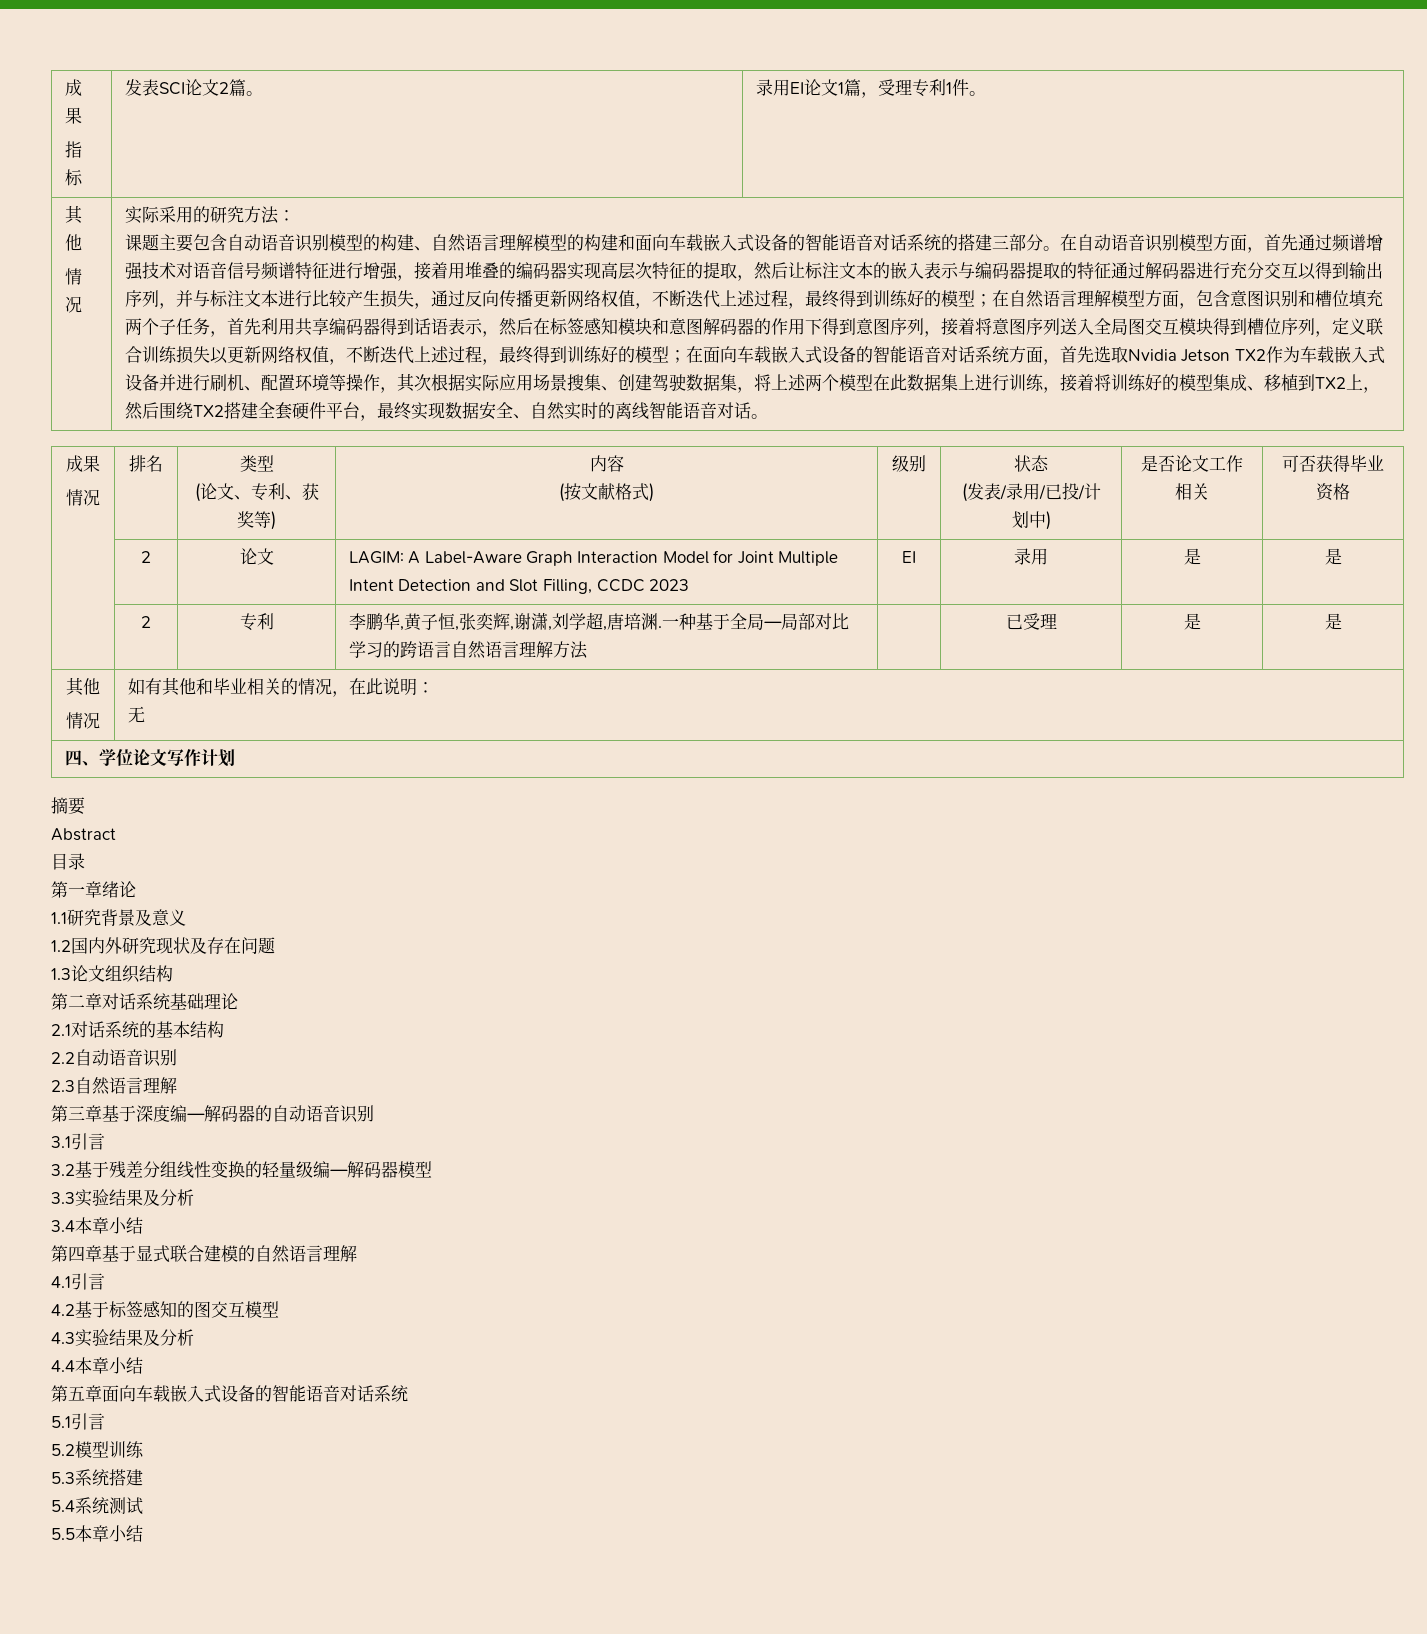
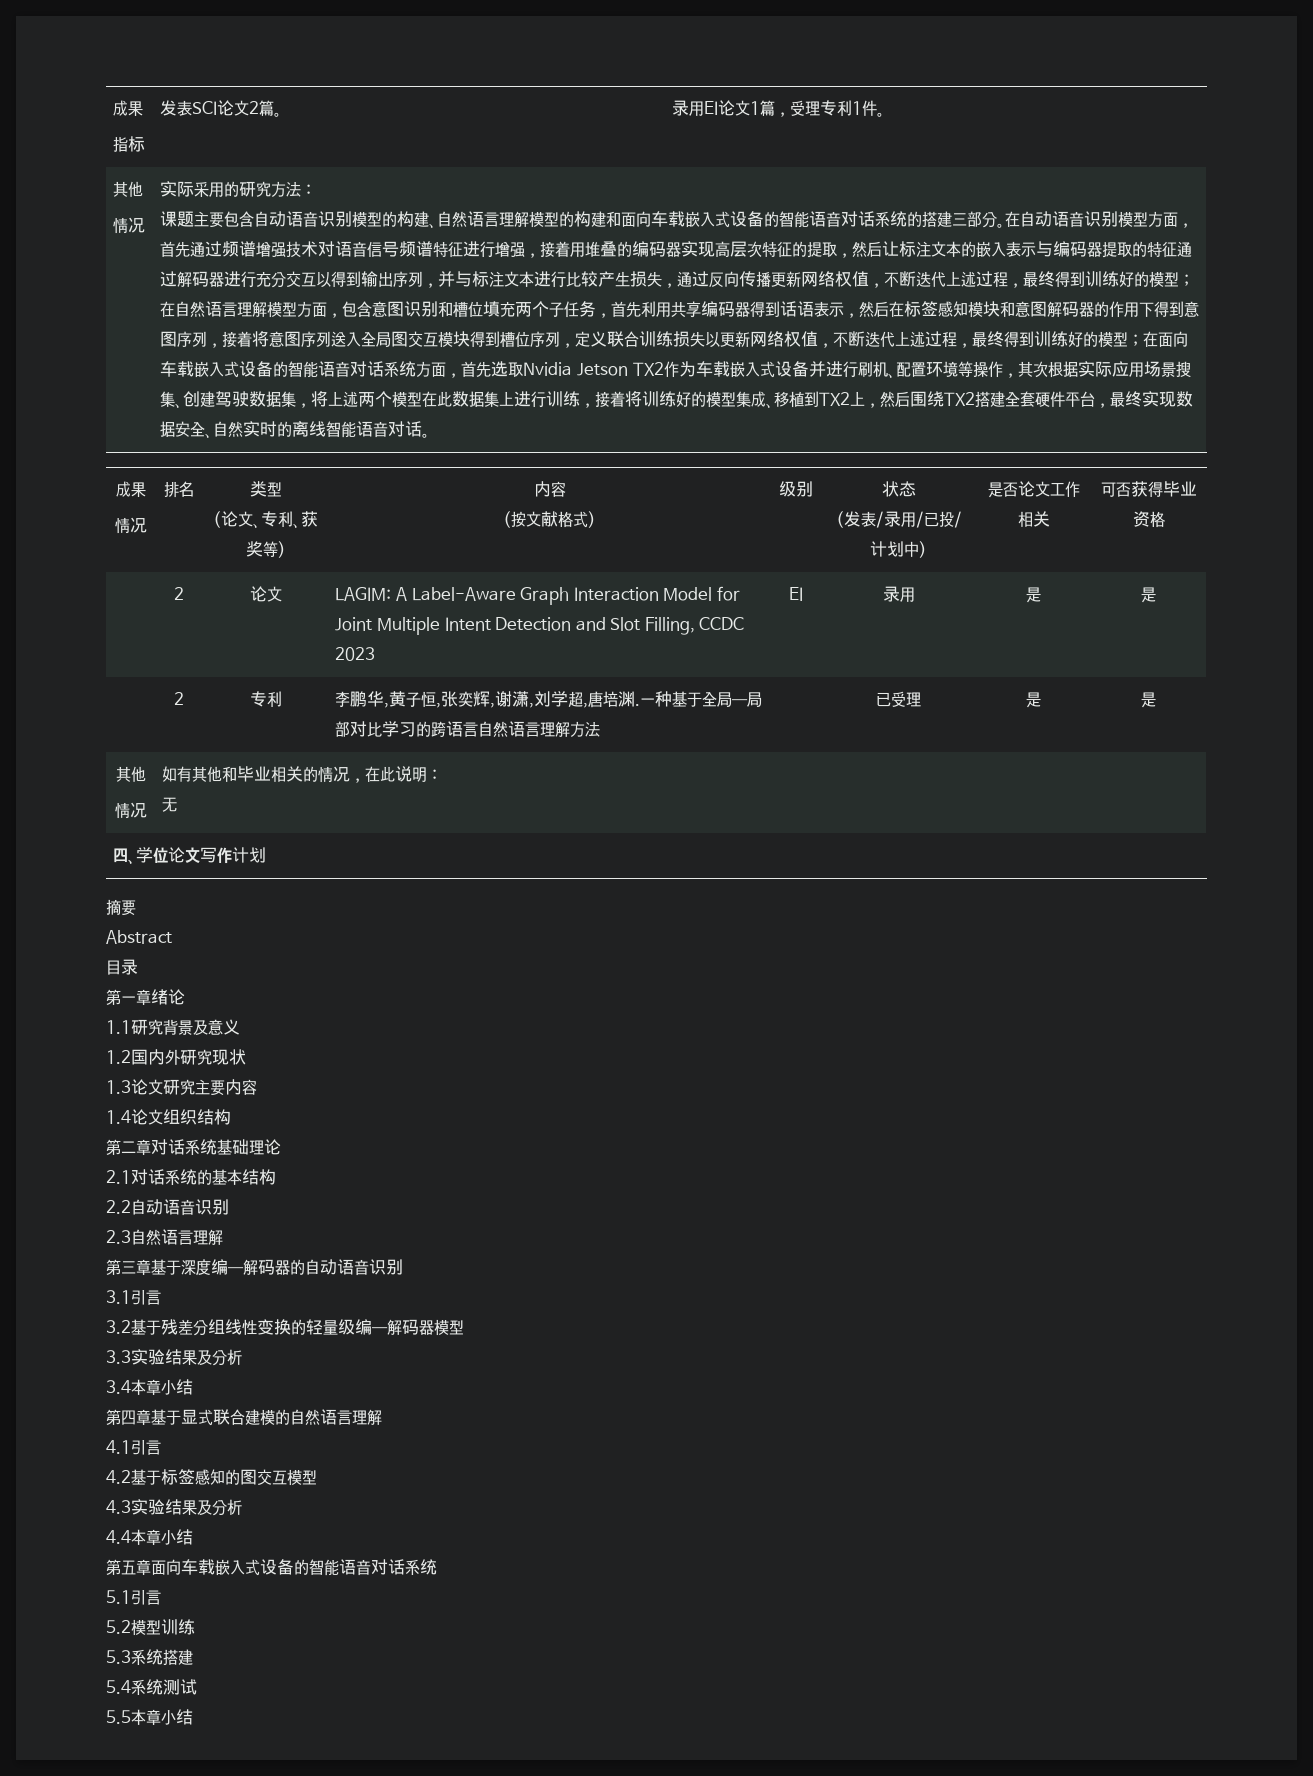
[190,937,275,954] 及存在问题 -> (246, 1057) none
(105, 973) none -> [163,1079,257,1096] [106,1109,163,1125] 研究主要内容 // 1.4论文

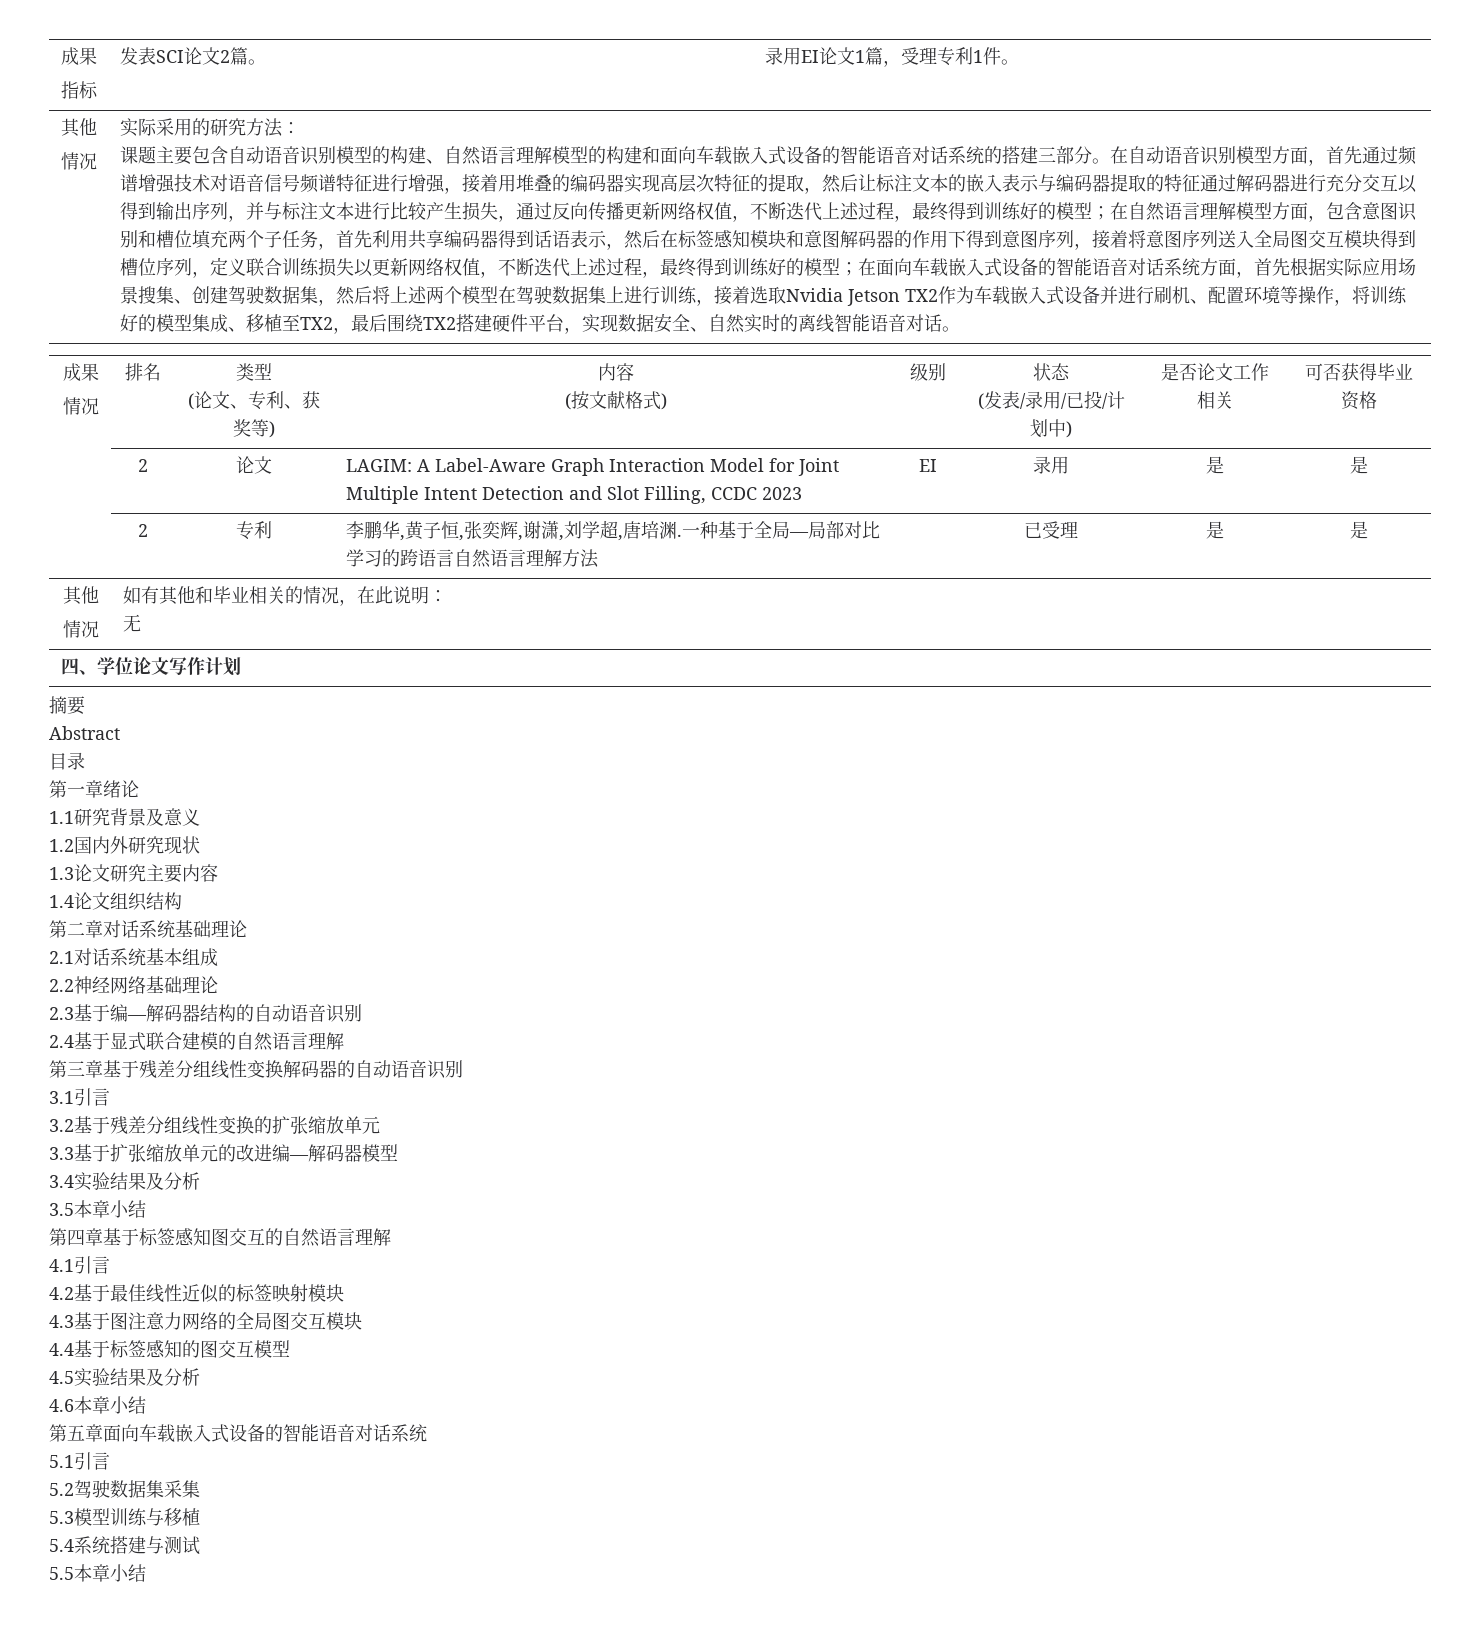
(492, 369) none -> [1289,258,1416,277] [119,286,750,306] 根据实际应用场景搜集、创建驾驶数据集，然后将上述两个模型在驾驶数据集上进行训练，接着
[1017,361,1191,378] [160,391,626,409] 其次根据实际应用场景搜集、创建驾驶数据集，将上述两个模型在此数据集上进行训练，接着 -> (1352, 302) none
[804,391,896,408] 到TX2上，然 -> [281,314,369,334] 至TX2，最
[1005,391,1036,407] 全套 -> (492, 323) none
[1110,391,1143,408] 最终 -> (582, 330) none
[197,1169,276,1185] [106,1199,229,1216] [106,1230,131,1244] 的基本结构 // 2.2自动语音识别 // 2.3 -> [146,948,218,966] [49,976,218,994] [49,1004,362,1023] [49,1032,236,1051] 基本组成 // 2.2神经网络基础理论 // 2.3基于编—解码器结构的自动语音识别 // 2.4基于显式联合建模的
[181,1259,244,1276] 深度编— -> [139,1060,283,1079] 残差分组线性变换
[306,1319,355,1335] 轻量级 -> [272,1116,380,1134] [49,1144,272,1162] 扩张缩放单元 // 3.3基于扩张缩放单元的改进
[106,1349,242,1366] [106,1380,131,1394] 3.3实验结果及分析 // 3.4 -> [49,1172,200,1191] [49,1203,74,1216] 3.4实验结果及分析 // 3.5
[181,1409,275,1426] 显式联合建模 -> [139,1228,265,1246] 标签感知图交互
(161, 1477) none -> [110,1284,344,1303] [49,1312,362,1330] [49,1340,110,1358] 最佳线性近似的标签映射模块 // 4.3基于图注意力网络的全局图交互模块 // 4.4基于
[106,1499,242,1516] [106,1530,131,1544] 4.3实验结果及分析 // 4.4 -> [49,1368,200,1387] [49,1399,74,1412] 4.5实验结果及分析 // 4.6
(131, 1627) none -> [74,1480,200,1498] [49,1511,74,1524] 驾驶数据集采集 // 5.3
[106,1650,131,1664] // 5.3 -> [146,1508,200,1526] [49,1539,74,1552] 与移植 // 5.4
[106,1679,163,1695] // 5.4系统 -> [146,1536,164,1554] 与

